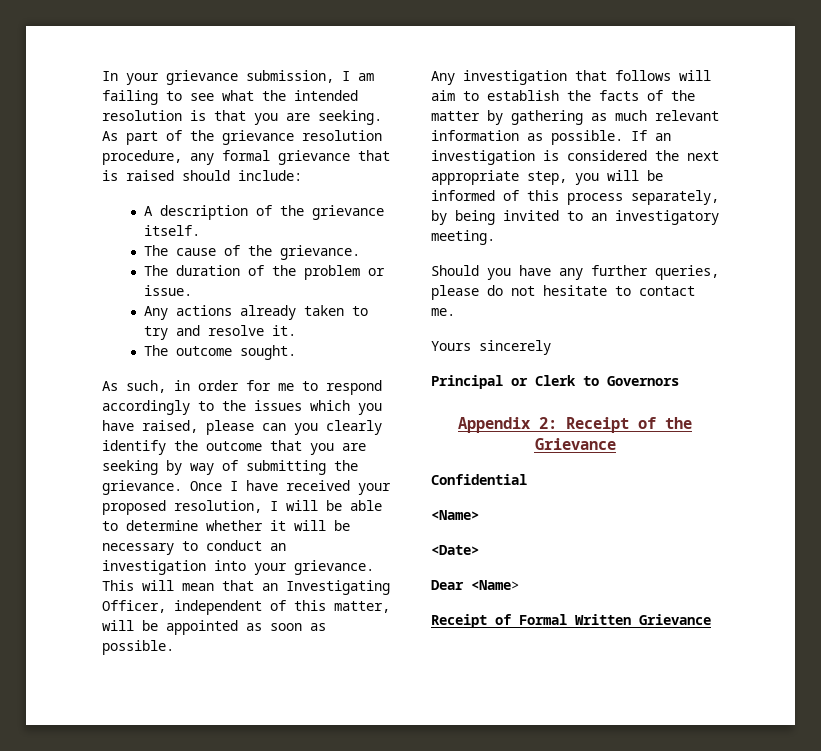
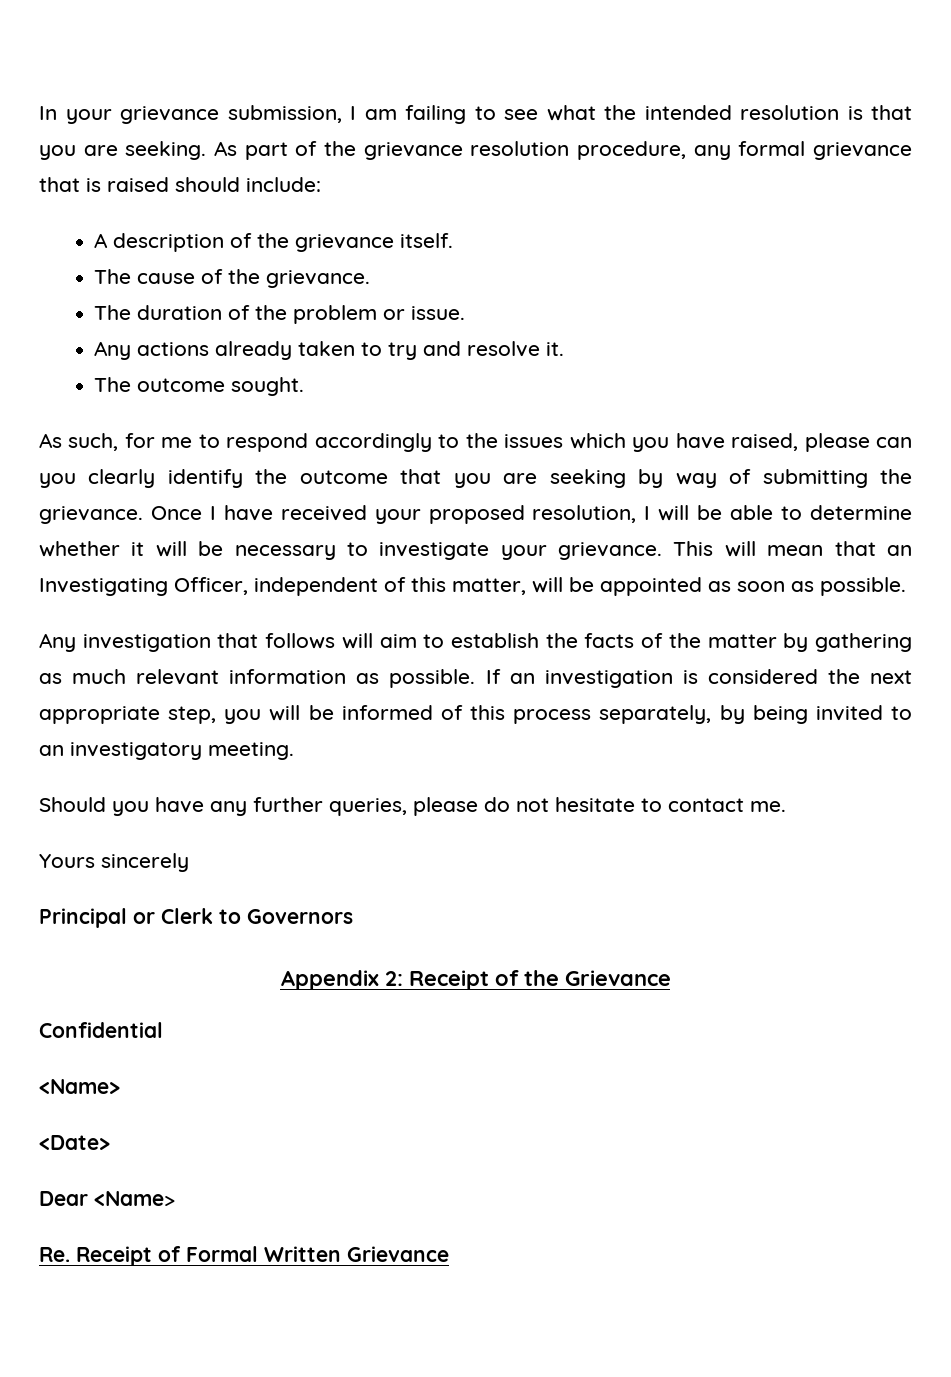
[174,380,239,391] in order -> (119, 442) none
[206,540,286,551] [102,560,246,575] conduct an investigation into -> [379,542,490,560] investigate
(519, 585) none -> [39,1247,70,1262] Re.

